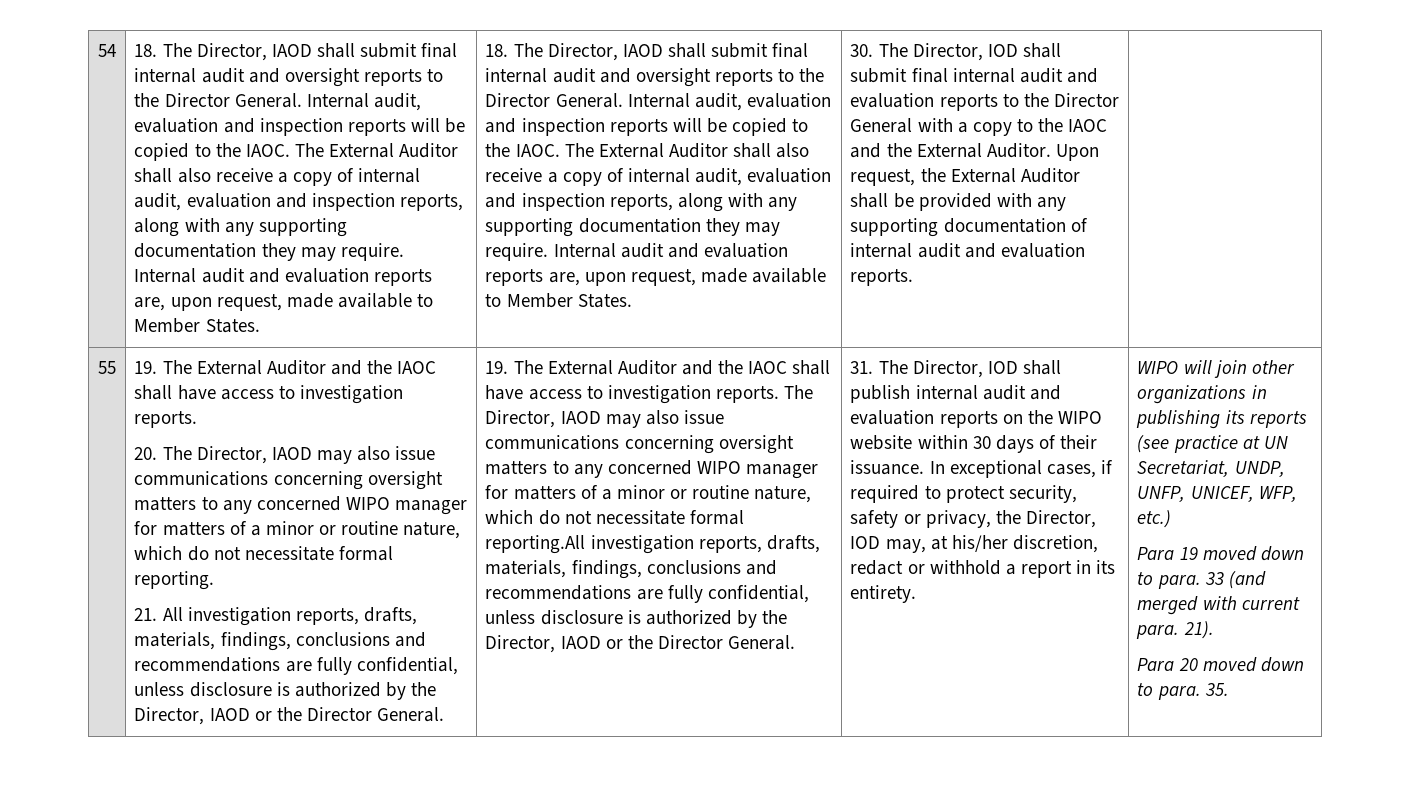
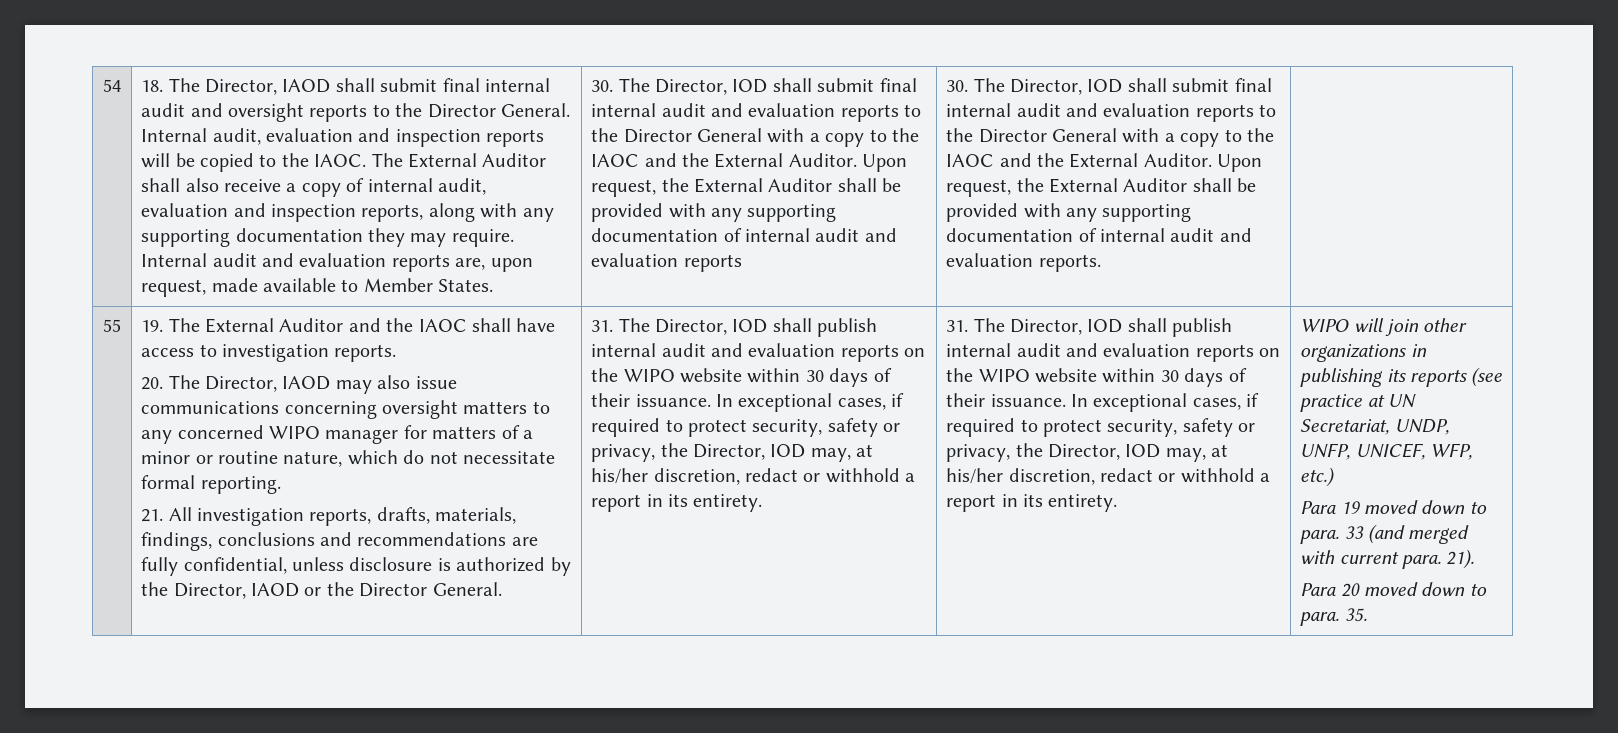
[485,43,809,61] [485,68,825,87] [485,93,831,111] [485,118,809,136] [485,143,810,158] [485,168,832,186] [485,193,798,212] [485,218,780,237] [485,243,788,261] [485,268,827,286] [485,293,632,308] 18. The Director, IAOD shall submit final internal audit and oversight reports to the Director General. Internal audit, evaluation and inspection reports will be copied to the IAOC. The External Auditor shall also receive a copy of internal audit, evaluation and inspection reports, along with any supporting documentation they may require. Internal audit and evaluation reports are, upon request, made available to Member States. -> [591,78,917,95] [591,103,922,122] [591,128,919,147] [591,153,908,172] [591,178,902,197] [591,203,837,222] [591,228,897,242] [591,253,742,272] 30. The Director, IOD shall submit final internal audit and evaluation reports to the Director General with a copy to the IAOC and the External Auditor. Upon request, the External Auditor shall be provided with any supporting documentation of internal audit and evaluation reports
[485,360,831,375] [485,385,814,404] [485,410,724,428] [485,435,794,454] [485,460,819,479] [485,485,812,503] [485,510,744,525] [485,535,820,554] [485,560,777,579] [485,585,809,603] [485,610,788,628] [485,635,796,653] 19. The External Auditor and the IAOC shall have access to investigation reports. The Director, IAOD may also issue communications concerning oversight matters to any concerned WIPO manager for matters of a minor or routine nature, which do not necessitate formal reporting.All investigation reports, drafts, materials, findings, conclusions and recommendations are fully confidential, unless disclosure is authorized by the Director, IAOD or the Director General. -> [591,318,878,337] [591,343,926,362] [591,368,892,387] [591,393,905,412] [591,418,901,437] [591,443,874,462] [591,468,916,485] [591,494,763,512] 31. The Director, IOD shall publish internal audit and evaluation reports on the WIPO website within 30 days of their issuance. In exceptional cases, if required to protect security, safety or privacy, the Director, IOD may, at his/her discretion, redact or withhold a report in its entirety.

